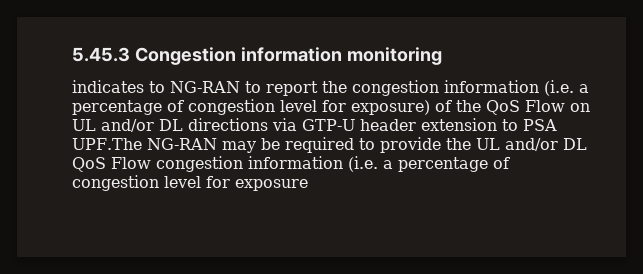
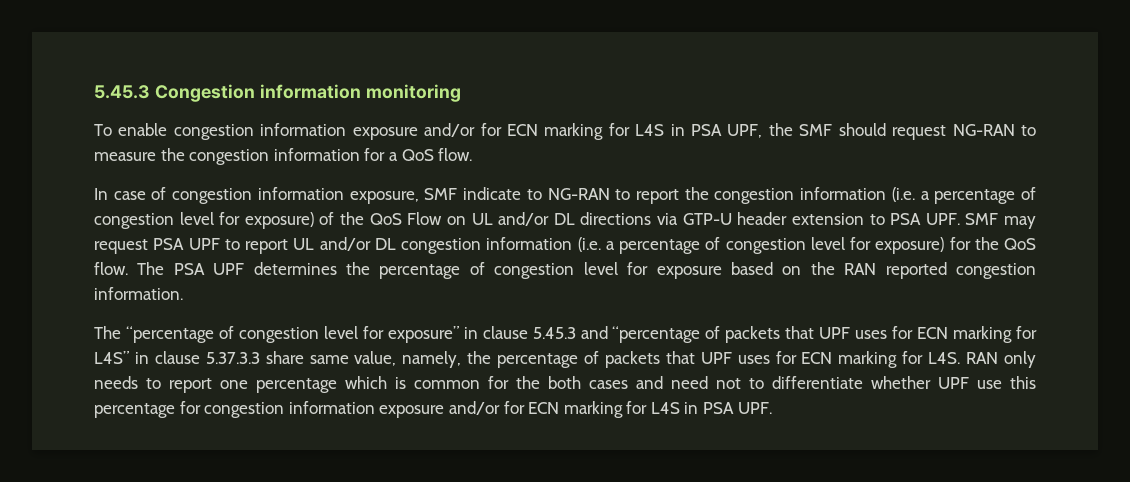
[72,80,144,93] indicates -> [94,123,1036,140] [94,148,473,165] [94,187,522,204] To enable congestion information exposure and/or for ECN marking for L4S in PSA UPF, the SMF should request NG-RAN to measure the congestion information for a QoS flow. // In case of congestion information exposure, SMF indicate
[72,137,587,153] [72,156,510,172] [72,175,308,191] UPF.The NG-RAN may be required to provide the UL and/or DL QoS Flow congestion information (i.e. a percentage of congestion level for exposure -> [925,213,1036,229] [94,237,1036,254] [94,262,1036,279] [94,287,183,300] [94,326,1038,343] [94,351,1036,368] [94,376,1036,393] [94,401,772,418] UPF. SMF may request PSA UPF to report UL and/or DL congestion information (i.e. a percentage of congestion level for exposure) for the QoS flow. The PSA UPF determines the percentage of congestion level for exposure based on the RAN reported congestion information. // The “percentage of congestion level for exposure” in clause 5.45.3 and “percentage of packets that UPF uses for ECN marking for L4S” in clause 5.37.3.3 share same value, namely, the percentage of packets that UPF uses for ECN marking for L4S. RAN only needs to report one percentage which is common for the both cases and need not to differentiate whether UPF use this percentage for congestion information exposure and/or for ECN marking for L4S in PSA UPF.

